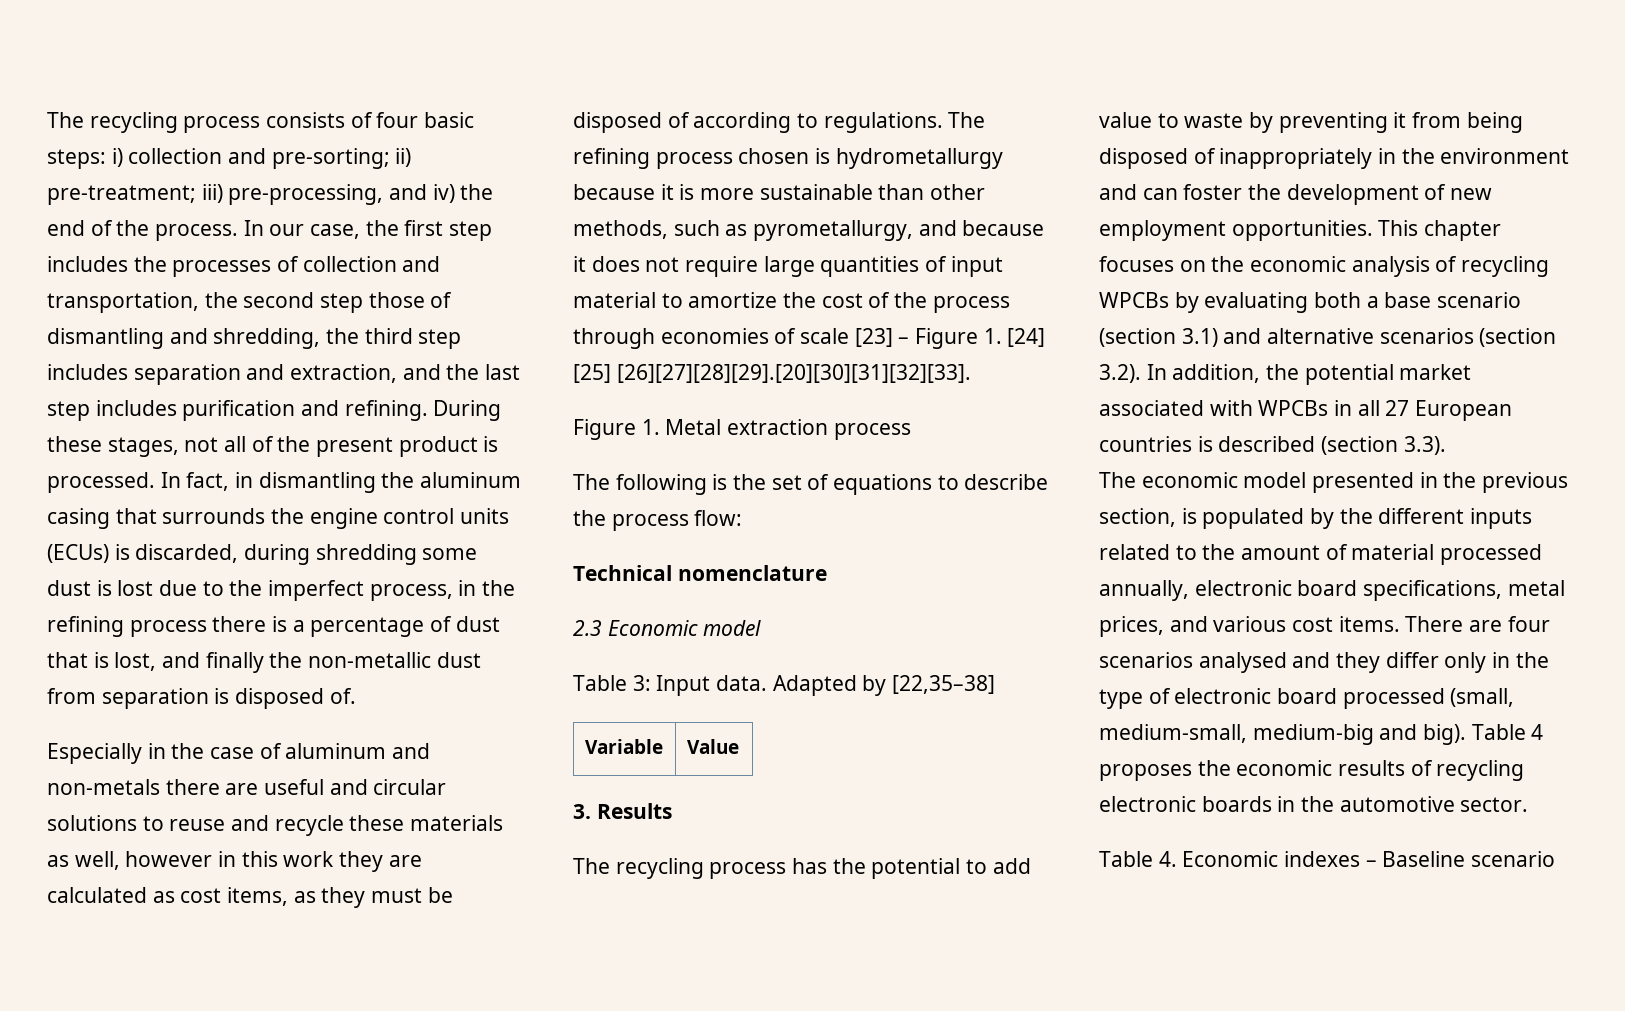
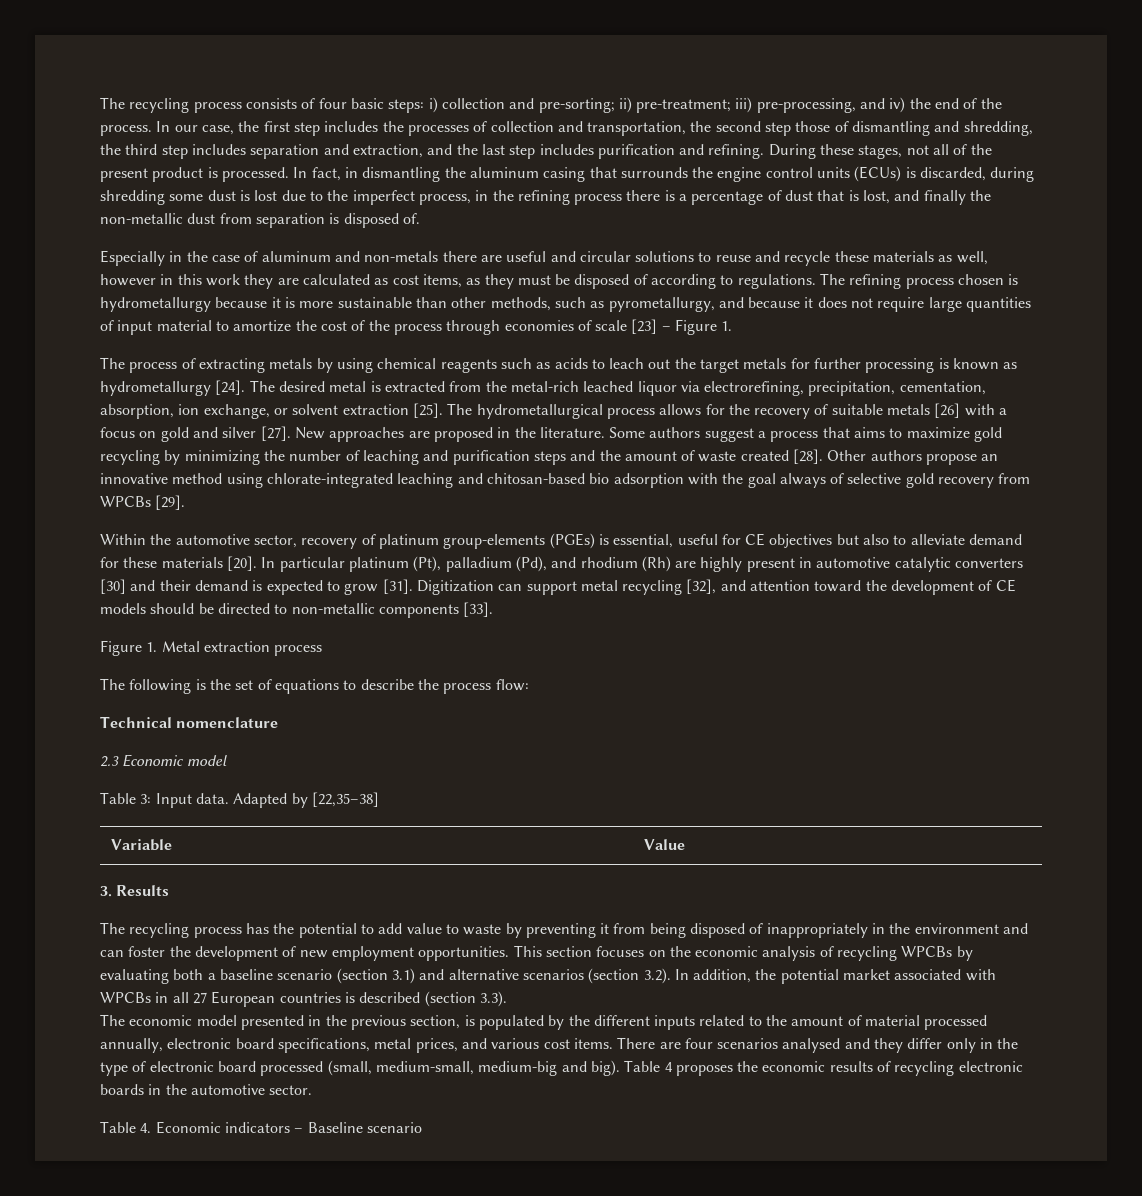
[1007,328,1046,347] [573,364,971,383] [24] [25] [26][27][28][29].[20][30][31][32][33]. -> [100,357,1018,373] [100,380,986,396] [100,403,1008,419] [100,426,1003,442] [100,449,999,465] [100,473,1031,488] [100,495,186,510] [100,533,1023,549] [100,556,1024,572] [100,579,1016,595] [100,602,494,618] // The process of extracting metals by using chemical reagents such as acids to leach out the target metals for further processing is known as hydrometallurgy [24]. The desired metal is extracted from the metal-rich leached liquor via electrorefining, precipitation, cementation, absorption, ion exchange, or solvent extraction [25]. The hydrometallurgical process allows for the recovery of suitable metals [26] with a focus on gold and silver [27]. New approaches are proposed in the literature. Some authors suggest a process that aims to maximize gold recycling by minimizing the number of leaching and purification steps and the amount of waste created [28]. Other authors propose an innovative method using chlorate-integrated leaching and chitosan-based bio adsorption with the goal always of selective gold recovery from WPCBs [29]. // Within the automotive sector, recovery of platinum group-elements (PGEs) is essential, useful for CE objectives but also to alleviate demand for these materials [20]. In particular platinum (Pt), palladium (Pd), and rhodium (Rh) are highly present in automotive catalytic converters [30] and their demand is expected to grow [31]. Digitization can support metal recycling [32], and attention toward the development of CE models should be directed to non-metallic components [33].
[1424,220,1502,241] chapter -> [545,946,592,957] section
[1384,292,1432,308] base -> [219,969,273,980] baseline
[1284,851,1361,867] indexes -> [224,1122,290,1133] indicators

